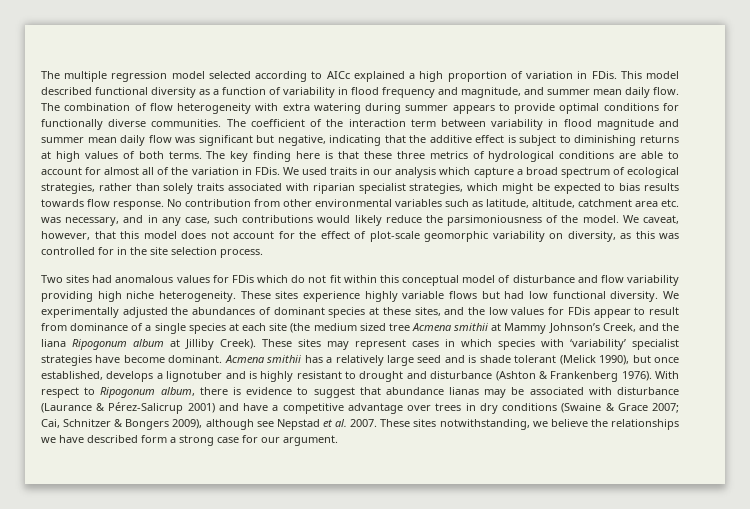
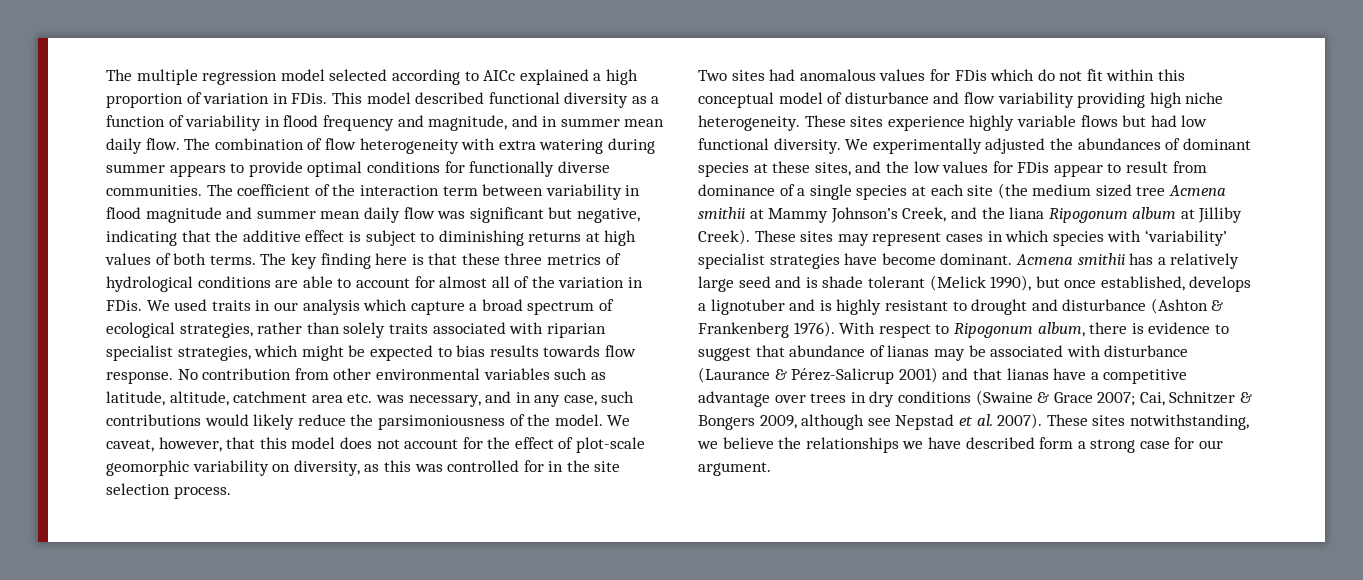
(544, 91) none -> [542,116,558,127] in
(444, 391) none -> [869,345,885,357] of
(239, 407) none -> [972,368,1049,380] that lianas
[172,419,203,429] 2009), -> [759,415,797,429] 2009,
[350,419,378,427] 2007. -> [997,413,1043,429] 2007).

